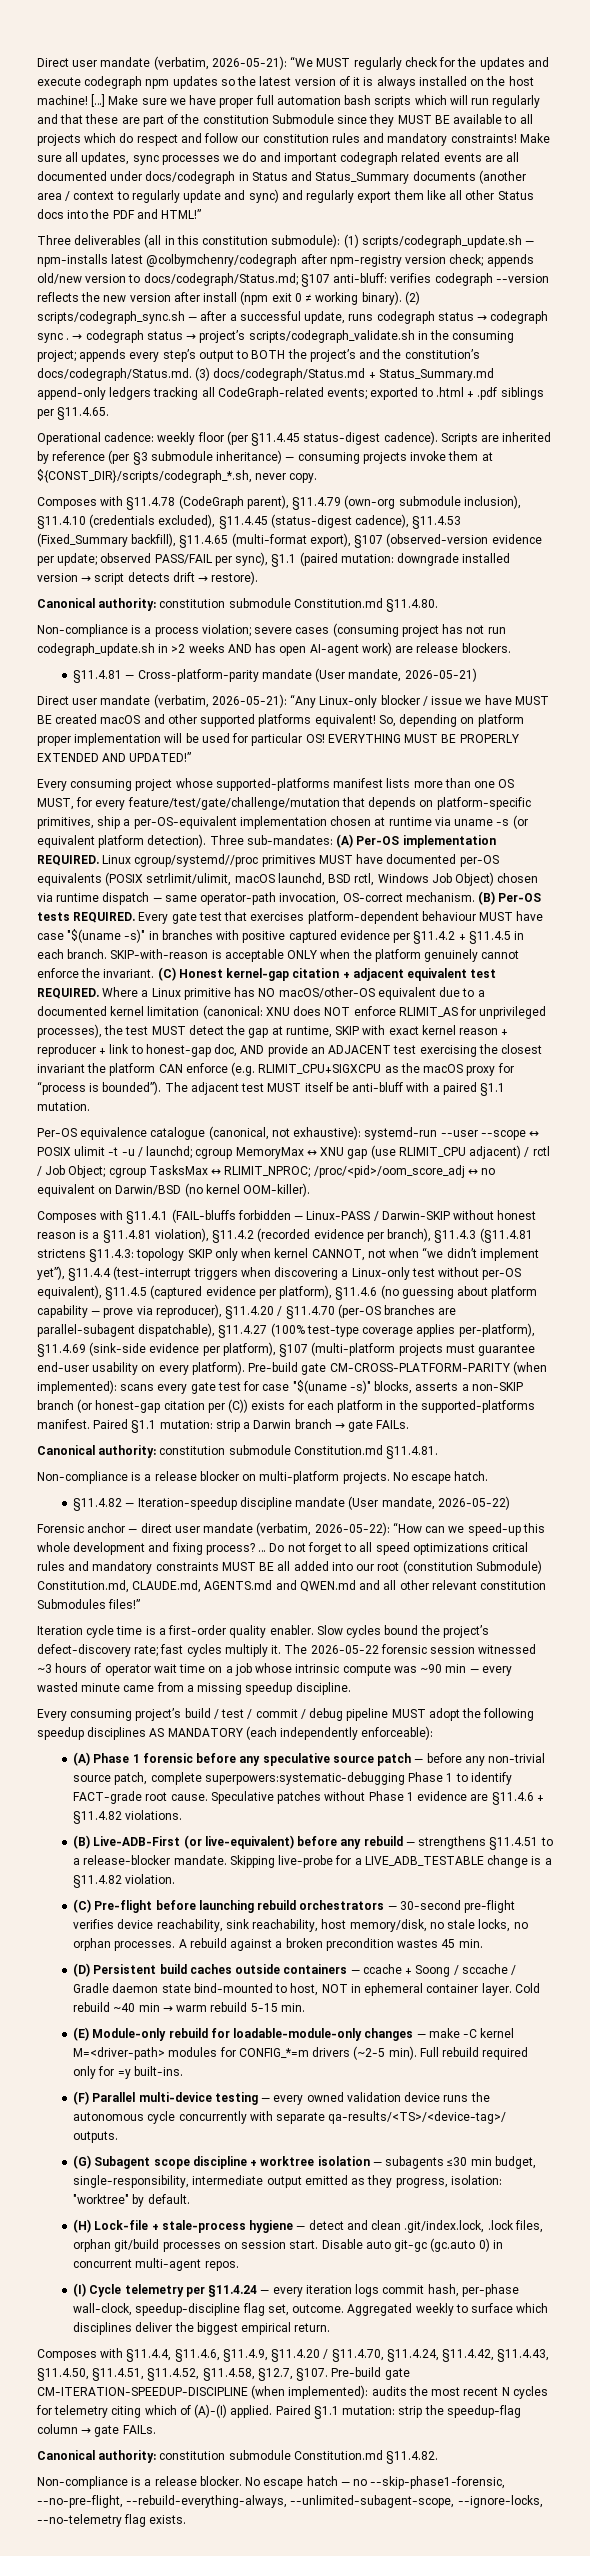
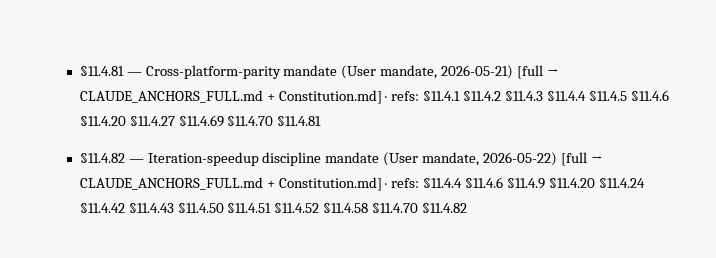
[37,56,549,70] [37,76,534,89] [37,94,541,108] [37,114,533,127] [37,133,550,146] [37,152,520,165] [37,170,526,184] [37,189,534,203] [37,209,202,219] [37,234,535,248] [37,254,534,267] [37,273,549,287] [37,291,420,305] [37,311,549,324] [37,330,515,343] [37,349,480,362] [37,367,494,381] [37,387,544,400] [37,407,110,420] [37,431,552,446] [37,450,493,465] [37,469,318,483] [37,495,521,510] [37,514,462,529] [37,533,542,548] [37,552,511,567] [37,571,259,585] [37,598,439,612] [37,623,506,637] [37,642,511,656] Direct user mandate (verbatim, 2026-05-21): “We MUST regularly check for the updates and execute codegraph npm updates so the latest version of it is always installed on the host machine! […] Make sure we have proper full automation bash scripts which will run regularly and that these are part of the constitution Submodule since they MUST BE available to all projects which do respect and follow our constitution rules and mandatory constraints! Make sure all updates, sync processes we do and important codegraph related events are all documented under docs/codegraph in Status and Status_Summary documents (another area / context to regularly update and sync) and regularly export them like all other Status docs into the PDF and HTML!” // Three deliverables (all in this constitution submodule): (1) scripts/codegraph_update.sh — npm-installs latest @colbymchenry/codegraph after npm-registry version check; appends old/new version to docs/codegraph/Status.md; §107 anti-bluff: verifies codegraph --version reflects the new version after install (npm exit 0 ≠ working binary). (2) scripts/codegraph_sync.sh — after a successful update, runs codegraph status → codegraph sync . → codegraph status → project’s scripts/codegraph_validate.sh in the consuming project; appends every step’s output to BOTH the project’s and the constitution’s docs/codegraph/Status.md. (3) docs/codegraph/Status.md + Status_Summary.md append-only ledgers tracking all CodeGraph-related events; exported to .html + .pdf siblings per §11.4.65. // Operational cadence: weekly floor (per §11.4.45 status-digest cadence). Scripts are inherited by reference (per §3 submodule inheritance) — consuming projects invoke them at ${CONST_DIR}/scripts/codegraph_*.sh, never copy. // Composes with §11.4.78 (CodeGraph parent), §11.4.79 (own-org submodule inclusion), §11.4.10 (credentials excluded), §11.4.45 (status-digest cadence), §11.4.53 (Fixed_Summary backfill), §11.4.65 (multi-format export), §107 (observed-version evidence per update; observed PASS/FAIL per sync), §1.1 (paired mutation: downgrade installed version → script detects drift → restore). // Canonical authority: constitution submodule Constitution.md §11.4.80. // Non-compliance is a process violation; severe cases (consuming project has not run codegraph_update.sh in >2 weeks AND has open AI-agent work) are release blockers. // -> (79, 71) none
[37,694,549,708] [37,714,524,727] [37,733,519,746] [37,752,192,762] [37,778,515,791] [37,797,531,810] [37,815,528,829] [37,834,496,848] [37,854,499,867] [37,872,539,886] [37,891,542,905] [37,911,544,924] [37,929,525,944] [37,949,520,962] [37,967,497,981] [37,987,485,1000] [37,1005,547,1019] [37,1024,509,1038] [37,1044,543,1057] [37,1062,514,1076] [37,1081,506,1096] [37,1102,90,1111] [37,1126,540,1140] [37,1145,550,1159] [37,1165,496,1178] [37,1183,311,1197] [37,1209,537,1224] [37,1228,533,1243] [37,1247,539,1262] [37,1266,522,1281] [37,1285,538,1300] [37,1304,457,1319] [37,1323,535,1338] [37,1342,536,1357] [37,1361,547,1375] [37,1380,523,1394] [37,1399,535,1413] [37,1419,410,1433] [37,1445,439,1459] [37,1471,489,1484] // Direct user mandate (verbatim, 2026-05-21): “Any Linux-only blocker / issue we have MUST BE created macOS and other supported platforms equivalent! So, depending on platform proper implementation will be used for particular OS! EVERYTHING MUST BE PROPERLY EXTENDED AND UPDATED!” // Every consuming project whose supported-platforms manifest lists more than one OS MUST, for every feature/test/gate/challenge/mutation that depends on platform-specific primitives, ship a per-OS-equivalent implementation chosen at runtime via uname -s (or equivalent platform detection). Three sub-mandates: (A) Per-OS implementation REQUIRED. Linux cgroup/systemd//proc primitives MUST have documented per-OS equivalents (POSIX setrlimit/ulimit, macOS launchd, BSD rctl, Windows Job Object) chosen via runtime dispatch — same operator-path invocation, OS-correct mechanism. (B) Per-OS tests REQUIRED. Every gate test that exercises platform-dependent behaviour MUST have case "$(uname -s)" in branches with positive captured evidence per §11.4.2 + §11.4.5 in each branch. SKIP-with-reason is acceptable ONLY when the platform genuinely cannot enforce the invariant. (C) Honest kernel-gap citation + adjacent equivalent test REQUIRED. Where a Linux primitive has NO macOS/other-OS equivalent due to a documented kernel limitation (canonical: XNU does NOT enforce RLIMIT_AS for unprivileged processes), the test MUST detect the gap at runtime, SKIP with exact kernel reason + reproducer + link to honest-gap doc, AND provide an ADJACENT test exercising the closest invariant the platform CAN enforce (e.g. RLIMIT_CPU+SIGXCPU as the macOS proxy for “process is bounded”). The adjacent test MUST itself be anti-bluff with a paired §1.1 mutation. // Per-OS equivalence catalogue (canonical, not exhaustive): systemd-run --user --scope ↔ POSIX ulimit -t -u / launchd; cgroup MemoryMax ↔ XNU gap (use RLIMIT_CPU adjacent) / rctl / Job Object; cgroup TasksMax ↔ RLIMIT_NPROC; /proc/<pid>/oom_score_adj ↔ no equivalent on Darwin/BSD (no kernel OOM-killer). // Composes with §11.4.1 (FAIL-bluffs forbidden — Linux-PASS / Darwin-SKIP without honest reason is a §11.4.81 violation), §11.4.2 (recorded evidence per branch), §11.4.3 (§11.4.81 strictens §11.4.3: topology SKIP only when kernel CANNOT, not when “we didn’t implement yet”), §11.4.4 (test-interrupt triggers when discovering a Linux-only test without per-OS equivalent), §11.4.5 (captured evidence per platform), §11.4.6 (no guessing about platform capability — prove via reproducer), §11.4.20 / §11.4.70 (per-OS branches are parallel-subagent dispatchable), §11.4.27 (100% test-type coverage applies per-platform), §11.4.69 (sink-side evidence per platform), §107 (multi-platform projects must guarantee end-user usability on every platform). Pre-build gate CM-CROSS-PLATFORM-PARITY (when implemented): scans every gate test for case "$(uname -s)" blocks, asserts a non-SKIP branch (or honest-gap citation per (C)) exists for each platform in the supported-platforms manifest. Paired §1.1 mutation: strip a Darwin branch → gate FAILs. // Canonical authority: constitution submodule Constitution.md §11.4.81. // Non-compliance is a release blocker on multi-platform projects. No escape hatch. -> [517,65,559,79] [79,90,669,104] [79,115,322,127] [full → CLAUDE_ANCHORS_FULL.md + Constitution.md] · refs: §11.4.1 §11.4.2 §11.4.3 §11.4.4 §11.4.5 §11.4.6 §11.4.20 §11.4.27 §11.4.69 §11.4.70 §11.4.81
[37,1522,545,1536] [37,1542,529,1555] [37,1560,542,1574] [37,1580,547,1593] [37,1599,141,1609] [37,1625,489,1638] [37,1644,537,1657] [37,1663,512,1676] [37,1682,351,1695] [37,1708,535,1721] [37,1726,434,1740] [73,1752,546,1766] [73,1772,512,1785] [73,1791,544,1805] [73,1810,183,1824] [73,1835,553,1850] [73,1855,552,1868] [73,1874,176,1888] [73,1899,516,1913] [73,1919,528,1932] [73,1938,483,1951] [73,1963,517,1977] [73,1983,540,1996] [73,2002,305,2012] [73,2027,515,2041] [73,2046,529,2060] [73,2066,183,2079] [73,2091,490,2105] [73,2111,507,2124] [73,2131,119,2143] [73,2155,536,2169] [73,2175,502,2188] [73,2194,190,2207] [73,2219,543,2233] [73,2238,503,2252] [73,2258,239,2271] [73,2283,519,2297] [73,2303,549,2316] [73,2322,331,2335] [37,2348,550,2362] [37,2367,410,2381] [37,2385,548,2399] [36,2404,521,2419] [37,2424,156,2437] [37,2450,439,2464] [37,2476,506,2489] [37,2495,543,2508] [37,2514,187,2527] // Forensic anchor — direct user mandate (verbatim, 2026-05-22): “How can we speed-up this whole development and fixing process? … Do not forget to all speed optimizations critical rules and mandatory constraints MUST BE all added into our root (constitution Submodule) Constitution.md, CLAUDE.md, AGENTS.md and QWEN.md and all other relevant constitution Submodules files!” // Iteration cycle time is a first-order quality enabler. Slow cycles bound the project’s defect-discovery rate; fast cycles multiply it. The 2026-05-22 forensic session witnessed ~3 hours of operator wait time on a job whose intrinsic compute was ~90 min — every wasted minute came from a missing speedup discipline. // Every consuming project’s build / test / commit / debug pipeline MUST adopt the following speedup disciplines AS MANDATORY (each independently enforceable): // (A) Phase 1 forensic before any speculative source patch — before any non-trivial source patch, complete superpowers:systematic-debugging Phase 1 to identify FACT-grade root cause. Speculative patches without Phase 1 evidence are §11.4.6 + §11.4.82 violations. // (B) Live-ADB-First (or live-equivalent) before any rebuild — strengthens §11.4.51 to a release-blocker mandate. Skipping live-probe for a LIVE_ADB_TESTABLE change is a §11.4.82 violation. // (C) Pre-flight before launching rebuild orchestrators — 30-second pre-flight verifies device reachability, sink reachability, host memory/disk, no stale locks, no orphan processes. A rebuild against a broken precondition wastes 45 min. // (D) Persistent build caches outside containers — ccache + Soong / sccache / Gradle daemon state bind-mounted to host, NOT in ephemeral container layer. Cold rebuild ~40 min → warm rebuild 5-15 min. // (E) Module-only rebuild for loadable-module-only changes — make -C kernel M=<driver-path> modules for CONFIG_*=m drivers (~2-5 min). Full rebuild required only for =y built-ins. // (F) Parallel multi-device testing — every owned validation device runs the autonomous cycle concurrently with separate qa-results/<TS>/<device-tag>/ outputs. // (G) Subagent scope discipline + worktree isolation — subagents ≤30 min budget, single-responsibility, intermediate output emitted as they progress, isolation: "worktree" by default. // (H) Lock-file + stale-process hygiene — detect and clean .git/index.lock, .lock files, orphan git/build processes on session start. Disable auto git-gc (gc.auto 0) in concurrent multi-agent repos. // (I) Cycle telemetry per §11.4.24 — every iteration logs commit hash, per-phase wall-clock, speedup-discipline flag set, outcome. Aggregated weekly to surface which disciplines deliver the biggest empirical return. // Composes with §11.4.4, §11.4.6, §11.4.9, §11.4.20 / §11.4.70, §11.4.24, §11.4.42, §11.4.43, §11.4.50, §11.4.51, §11.4.52, §11.4.58, §12.7, §107. Pre-build gate CM-ITERATION-SPEEDUP-DISCIPLINE (when implemented): audits the most recent N cycles for telemetry citing which of (A)-(I) applied. Paired §1.1 mutation: strip the speedup-flag column → gate FAILs. // Canonical authority: constitution submodule Constitution.md §11.4.82. // Non-compliance is a release blocker. No escape hatch — no --skip-phase1-forensic, --no-pre-flight, --rebuild-everything-always, --unlimited-subagent-scope, --ignore-locks, --no-telemetry flag exists. -> [560,152,603,166] [79,177,645,191] [79,203,468,213] [full → CLAUDE_ANCHORS_FULL.md + Constitution.md] · refs: §11.4.4 §11.4.6 §11.4.9 §11.4.20 §11.4.24 §11.4.42 §11.4.43 §11.4.50 §11.4.51 §11.4.52 §11.4.58 §11.4.70 §11.4.82

